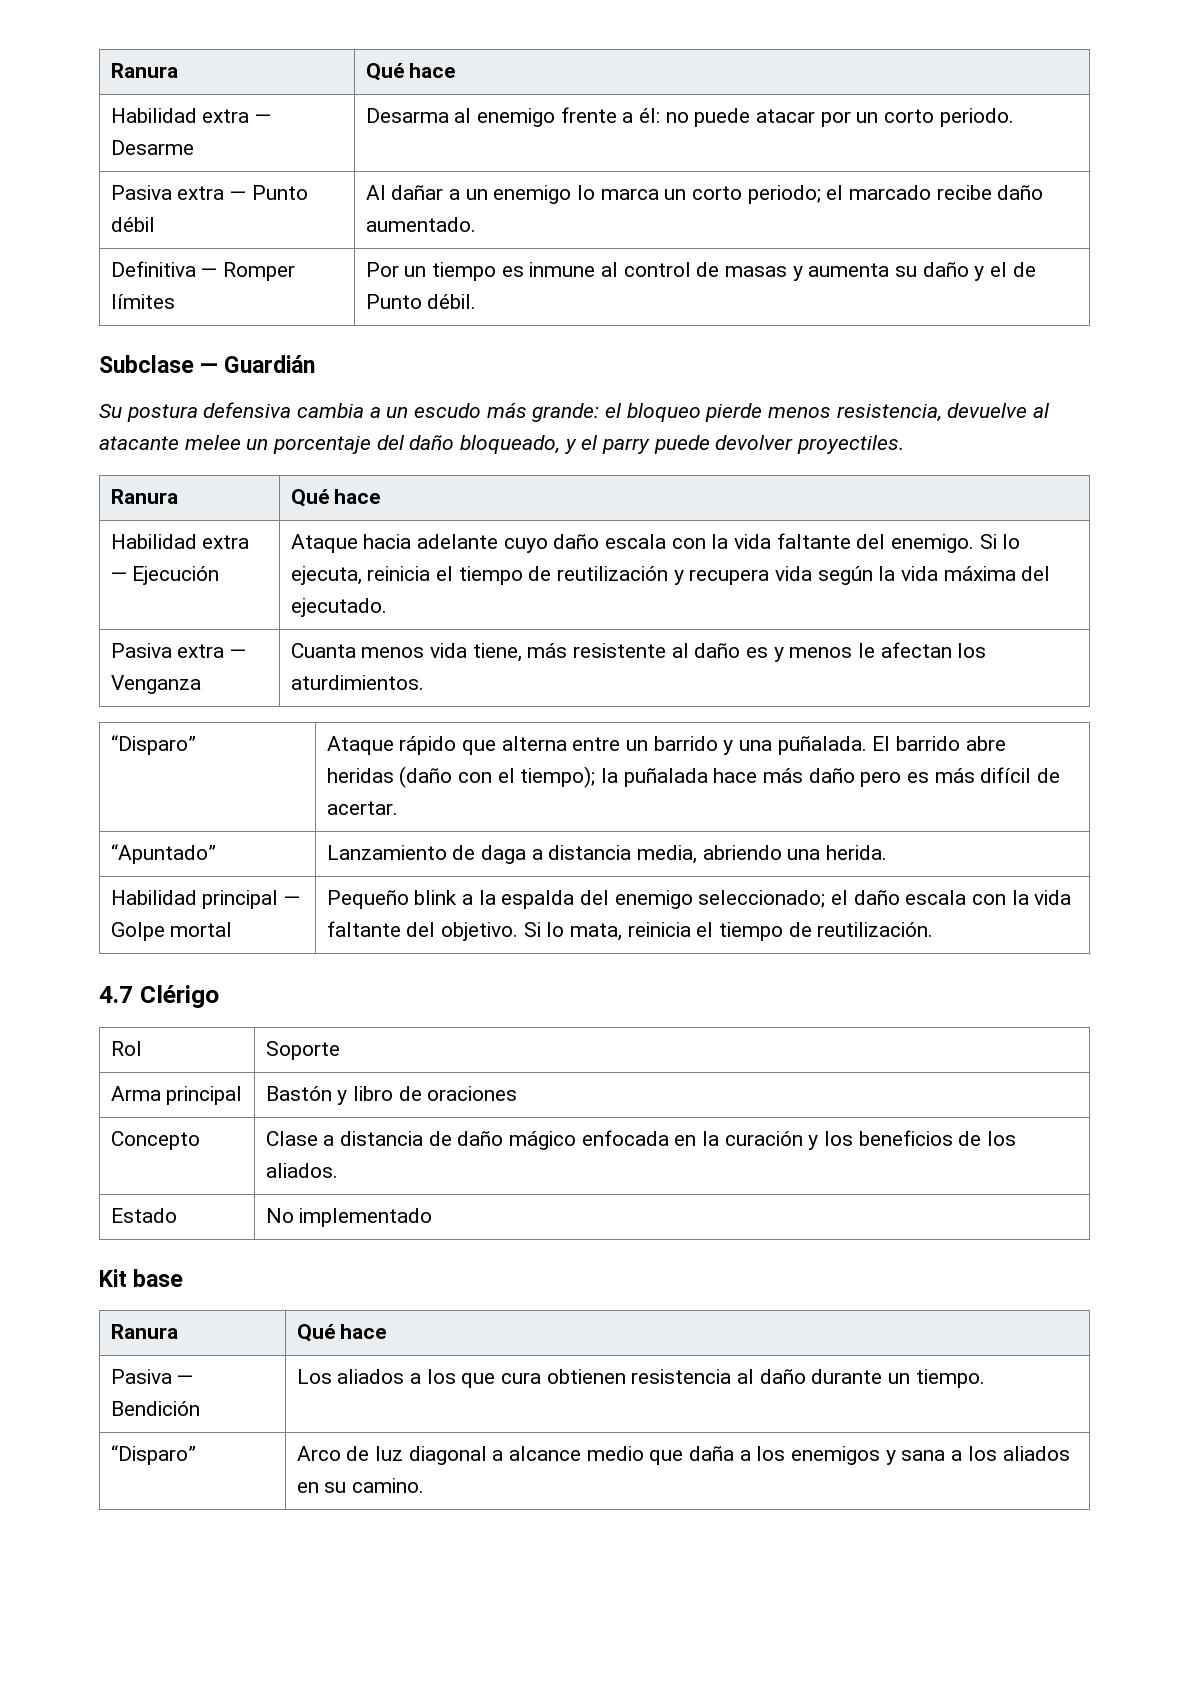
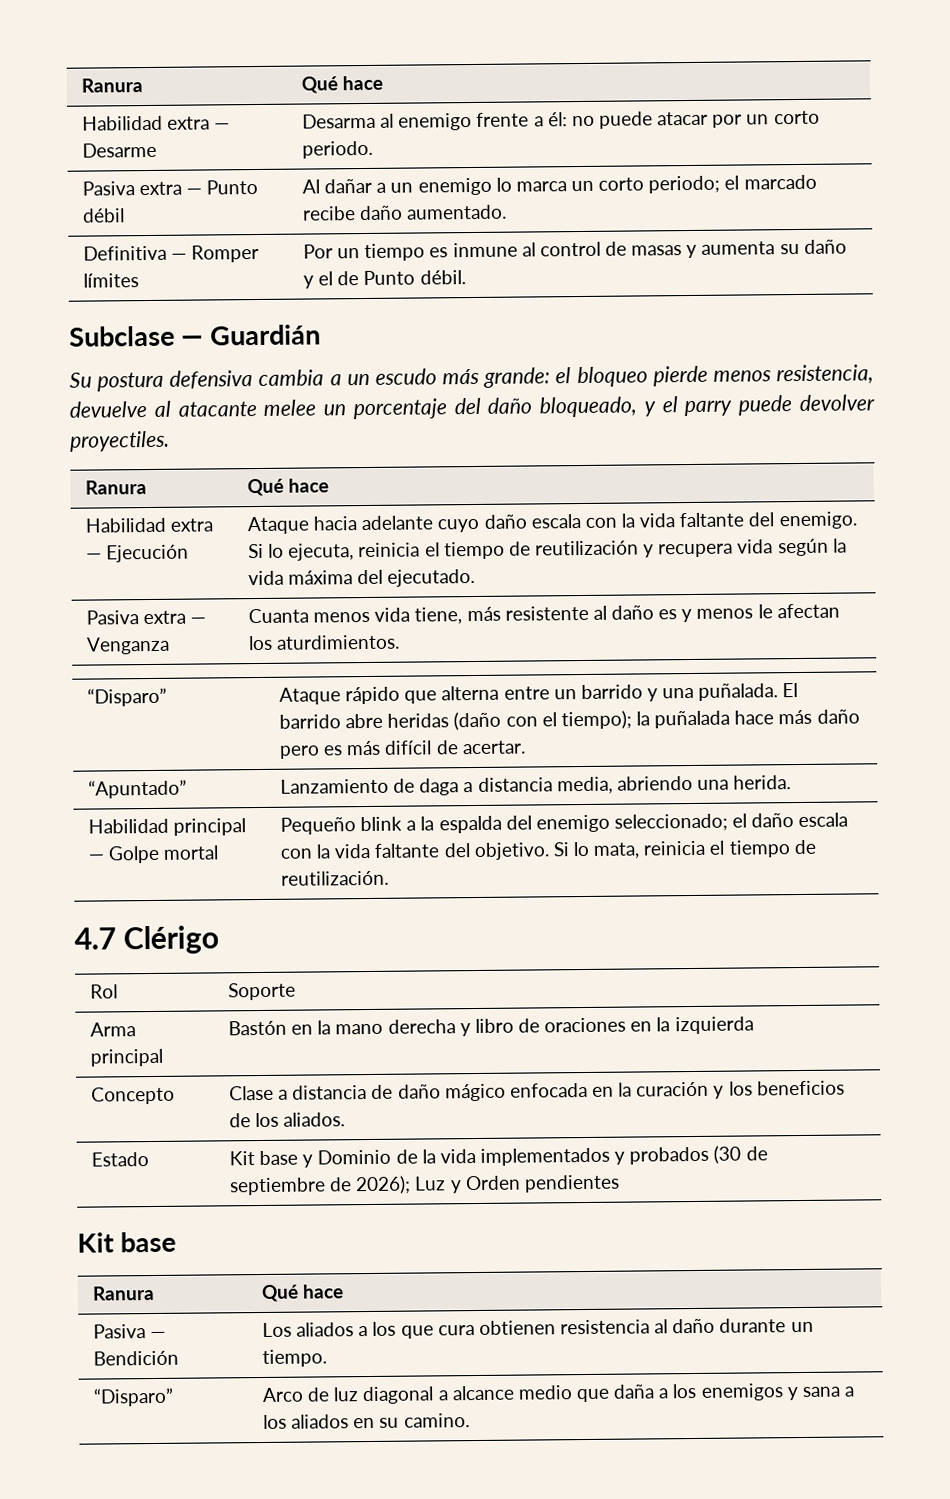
(332, 1093) none -> [291,1019,456,1035] en la mano derecha
(518, 1093) none -> [630,1016,754,1035] en la izquierda
[265,1208,433,1227] No implementado -> [229,1145,768,1168] [229,1174,620,1196] Kit base y Dominio de la vida implementados y probados (30 de septiembre de 2026); Luz y Orden pendientes

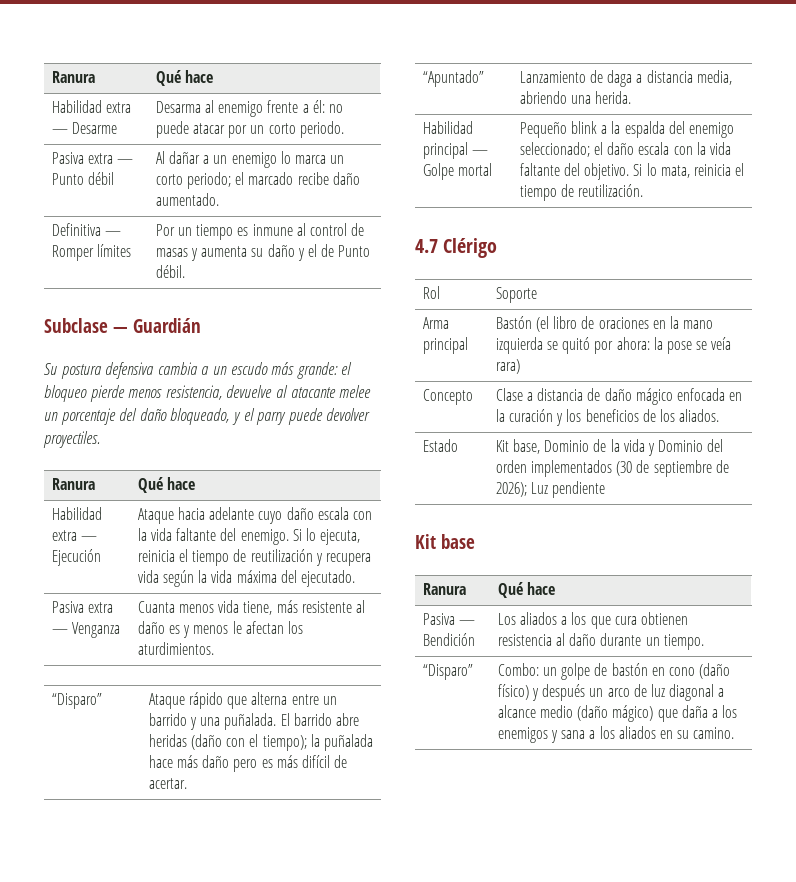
[291,1019,471,1037] en la mano derecha y -> [535,316,549,332] (el
(671, 1024) none -> [683,320,714,329] mano
(754, 1025) none -> [546,337,732,354] [495,359,520,374] se quitó por ahora: la pose se veía rara)
[259,1150,314,1168] base y -> [512,439,540,454] base,
[479,1146,710,1166] implementados y probados -> [647,439,724,456] [495,460,612,477] y Dominio del orden implementados
[449,1174,620,1194] y Orden pendientes -> [552,481,606,498] pendiente
[262,1387,305,1402] Arco -> [497,663,731,680] [497,684,630,701] Combo: un golpe de bastón en cono (daño físico) y después un arco
(573, 1392) none -> [577,705,654,722] (daño mágico)

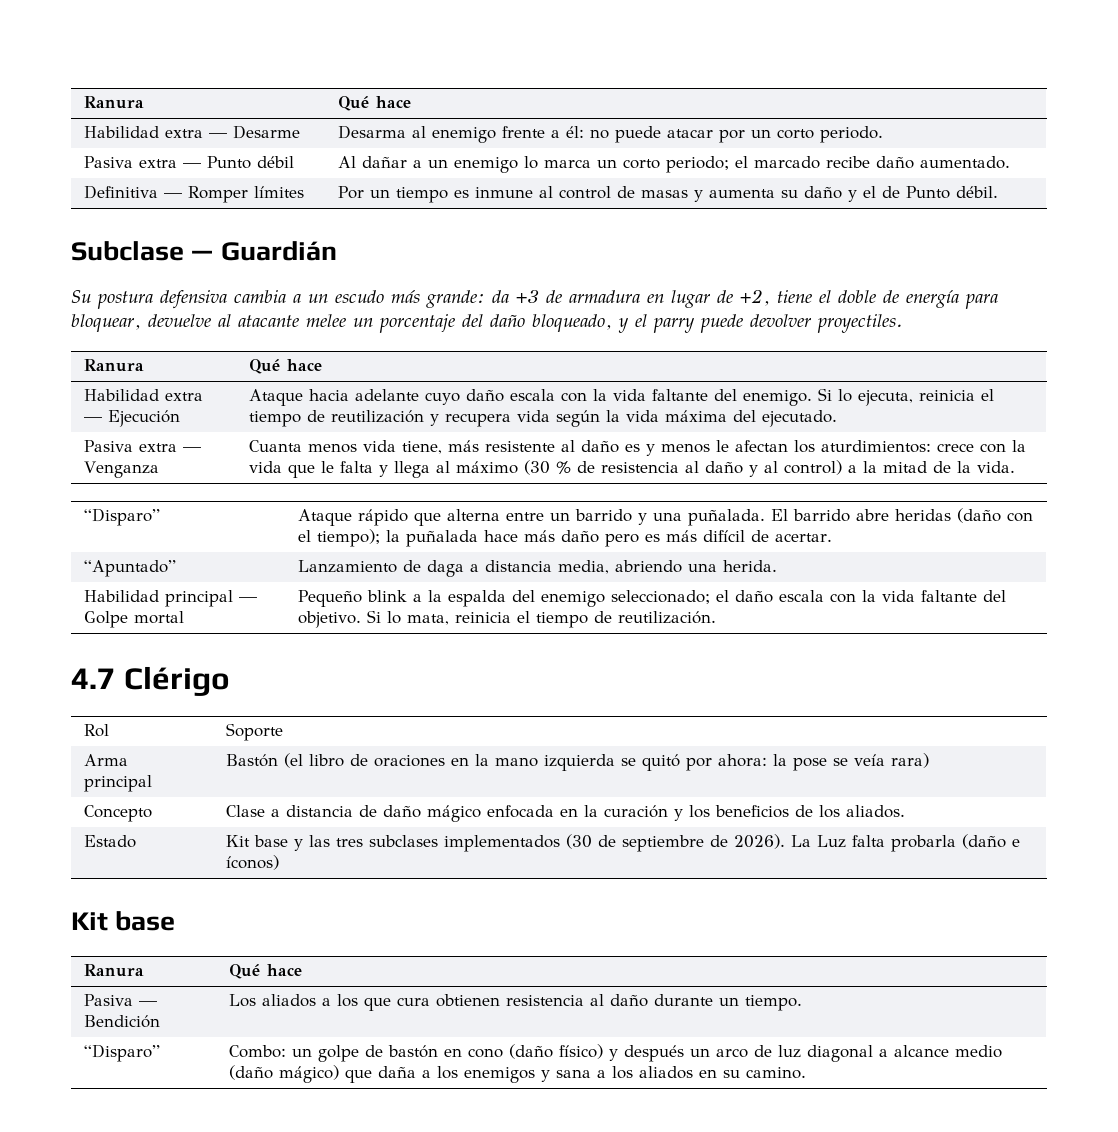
[341,362,353,375] [44,385,222,402] el bloqueo pierde menos resistencia, -> [492,289,998,309] [71,314,141,332] da +3 de armadura en lugar de +2, tiene el doble de energía para bloquear,
[137,642,214,655] aturdimientos. -> [821,440,1027,453] [249,460,1016,478] aturdimientos: crece con la vida que le falta y llega al máximo (30 % de resistencia al daño y al control) a la mitad de la vida.
[512,439,724,456] [495,460,527,473] base, Dominio de la vida y Dominio del orden -> [254,835,439,851] base y las tres subclases
[495,481,606,498] 2026); Luz pendiente -> [734,834,1021,852] [226,855,280,870] 2026). La Luz falta probarla (daño e íconos)

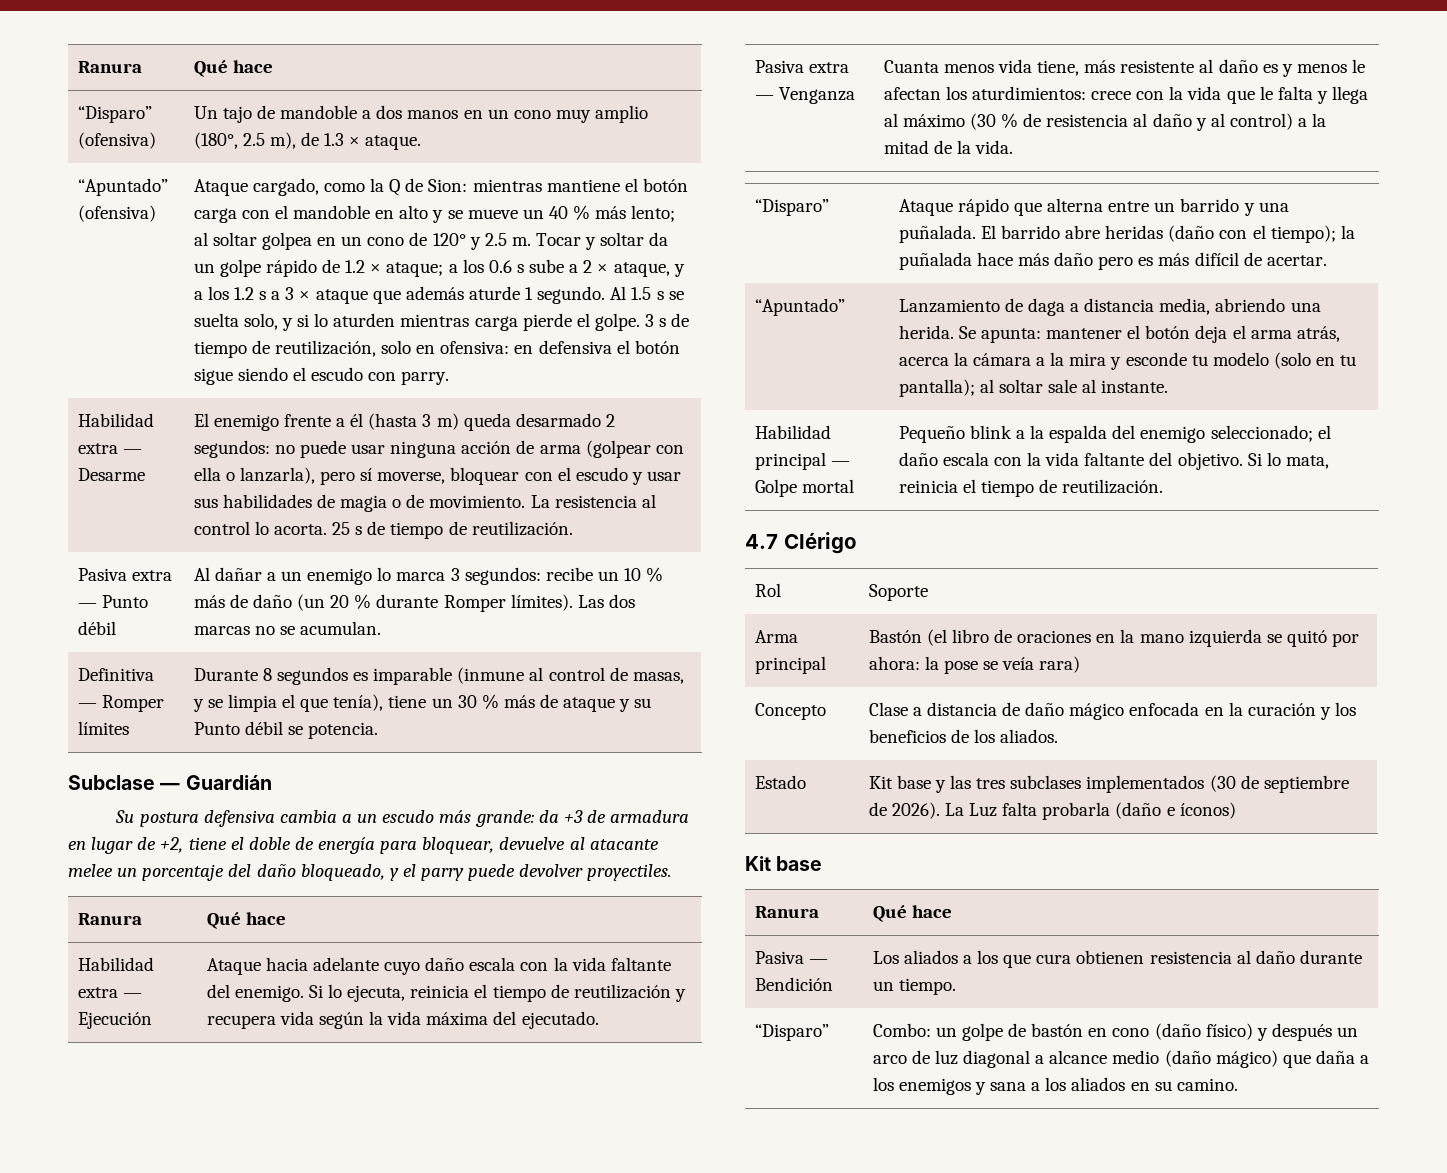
[84,96,145,109] [338,96,412,111] Ranura | Qué hace -> [77,61,142,73] [193,60,273,77] [77,106,152,123] [77,132,156,149] [193,105,649,123] [193,132,422,150] [77,178,168,196] [77,205,156,222] [193,178,688,196] [193,205,676,223] [193,232,669,250] [193,259,685,277] [193,286,684,304] [193,313,690,331] [193,340,680,358] [193,367,450,385] Ranura | Qué hace // “Disparo” (ofensiva) | Un tajo de mandoble a dos manos en un cono muy amplio (180°, 2.5 m), de 1.3 × ataque. // “Apuntado” (ofensiva) | Ataque cargado, como la Q de Sion: mientras mantiene el botón carga con el mandoble en alto y se mueve un 40 % más lento; al soltar golpea en un cono de 120° y 2.5 m. Tocar y soltar da un golpe rápido de 1.2 × ataque; a los 0.6 s sube a 2 × ataque, y a los 1.2 s a 3 × ataque que además aturde 1 segundo. Al 1.5 s se suelta solo, y si lo aturden mientras carga pierde el golpe. 3 s de tiempo de reutilización, solo en ofensiva: en defensiva el botón sigue siendo el escudo con parry.
[338,125,427,139] Desarma al -> [193,413,209,427] El
[566,126,884,143] él: no puede atacar por un corto periodo. -> [350,413,615,431] [193,440,684,458] [193,467,682,485] [193,494,656,512] [193,521,573,539] él (hasta 3 m) queda desarmado 2 segundos: no puede usar ninguna acción de arma (golpear con ella o lanzarla), pero sí moverse, bloquear con el escudo y usar sus habilidades de magia o de movimiento. La resistencia al control lo acorta. 25 s de tiempo de reutilización.
[597,156,1011,173] [84,185,305,203] [338,186,999,203] un corto periodo; el marcado recibe daño aumentado. // Definitiva — Romper límites | Por un tiempo es inmune al control de masas y aumenta su daño y el de Punto débil. -> [450,567,664,585] [193,594,635,612] [193,621,382,635] [77,668,154,681] [77,695,164,712] [77,721,129,735] [193,667,684,685] [192,694,652,712] [193,721,379,739] 3 segundos: recibe un 10 % más de daño (un 20 % durante Romper límites). Las dos marcas no se acumulan. // Definitiva — Romper límites | Durante 8 segundos es imparable (inmune al control de masas, y se limpia el que tenía), tiene un 30 % más de ataque y su Punto débil se potencia.
(778, 566) none -> [958,325,1340,343] [898,352,1357,370] [898,379,1169,397] Se apunta: mantener el botón deja el arma atrás, acerca la cámara a la mira y esconde tu modelo (solo en tu pantalla); al soltar sale al instante.

